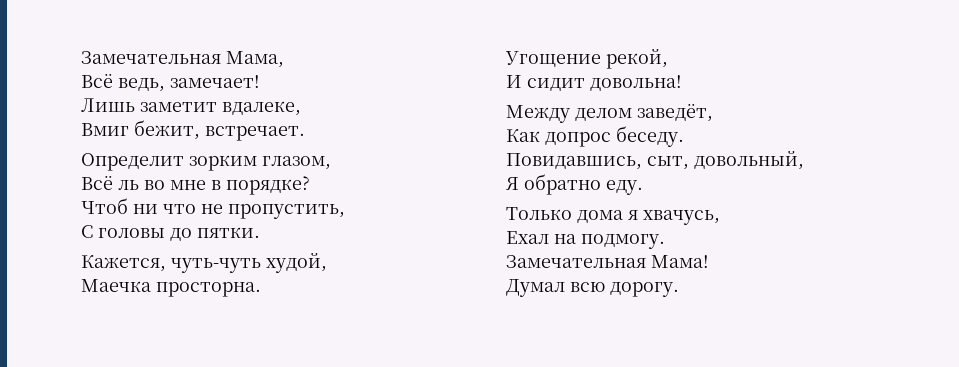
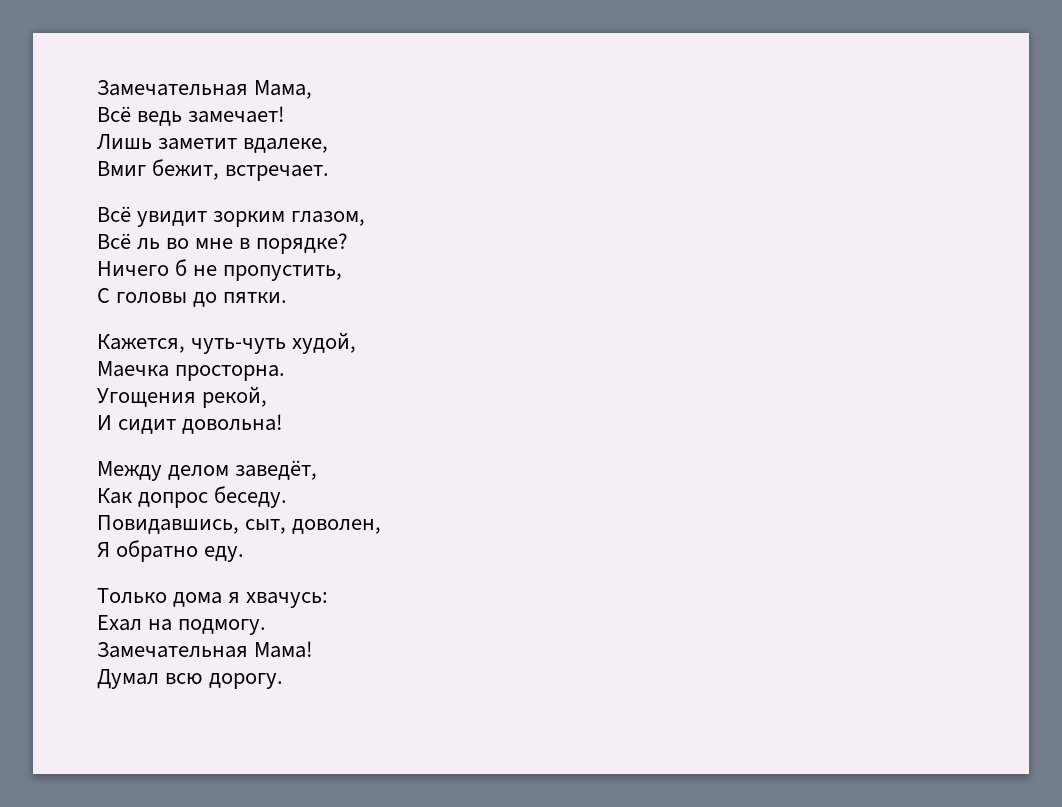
[118,78,165,92] ведь, -> [137,111,183,126] ведь
[81,153,184,171] Определит -> [97,206,208,227] Всё увидит
[81,198,196,214] Чтоб ни что -> [97,259,188,276] Ничего б
[505,51,601,67] Угощение -> [97,388,196,407] Угощения
[694,151,804,170] довольный, -> [292,519,382,534] доволен,
[643,210,720,225] хвачусь, -> [246,592,329,608] хвачусь:

